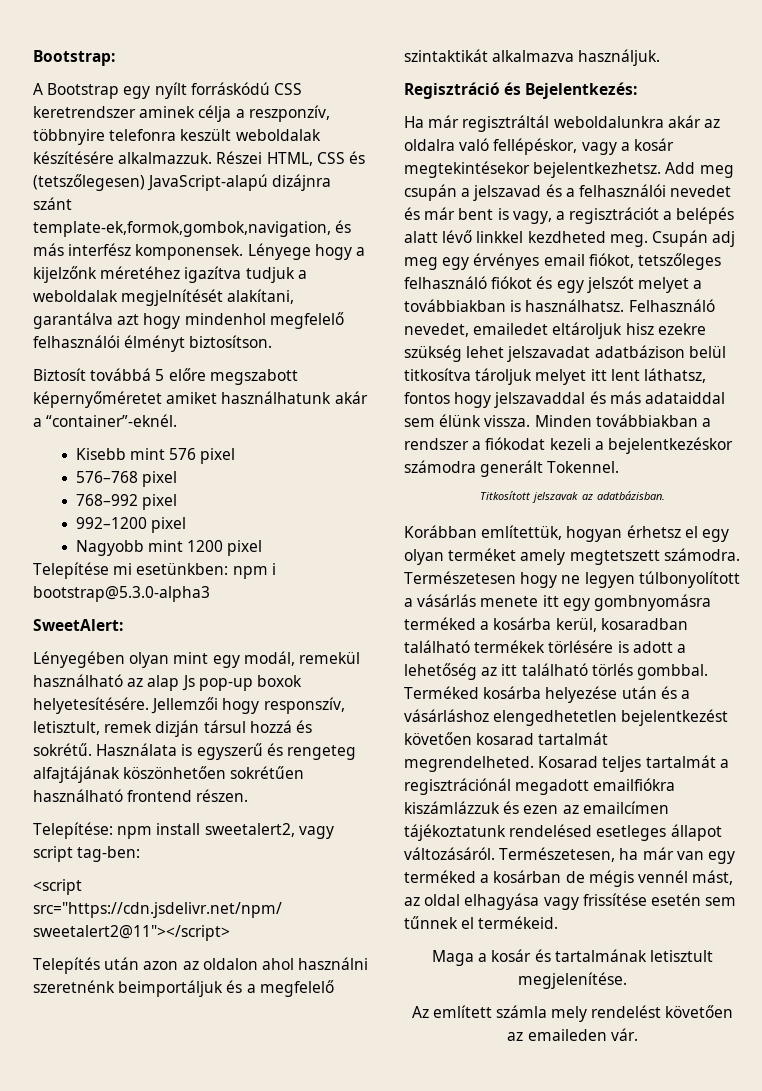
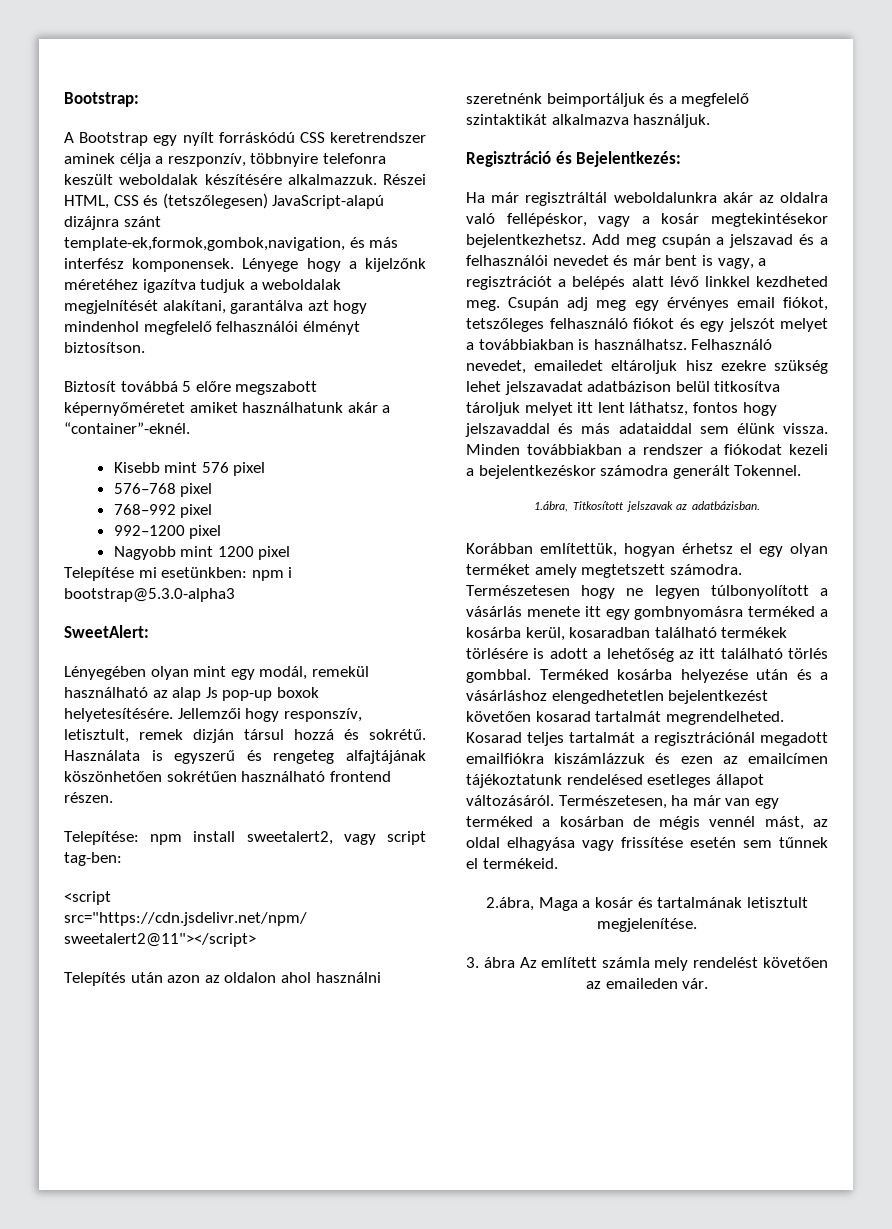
(620, 467) none -> [534,501,569,512] 1.ábra,
(559, 922) none -> [486,897,535,911] 2.ábra,
(627, 980) none -> [466,957,516,968] 3. ábra

